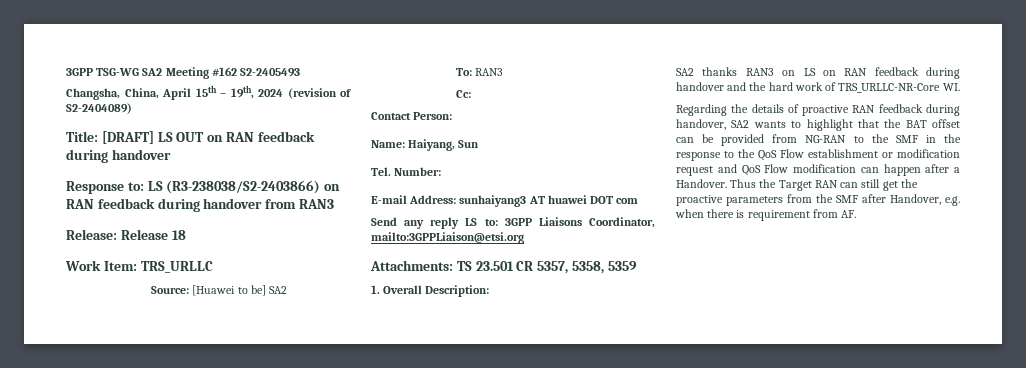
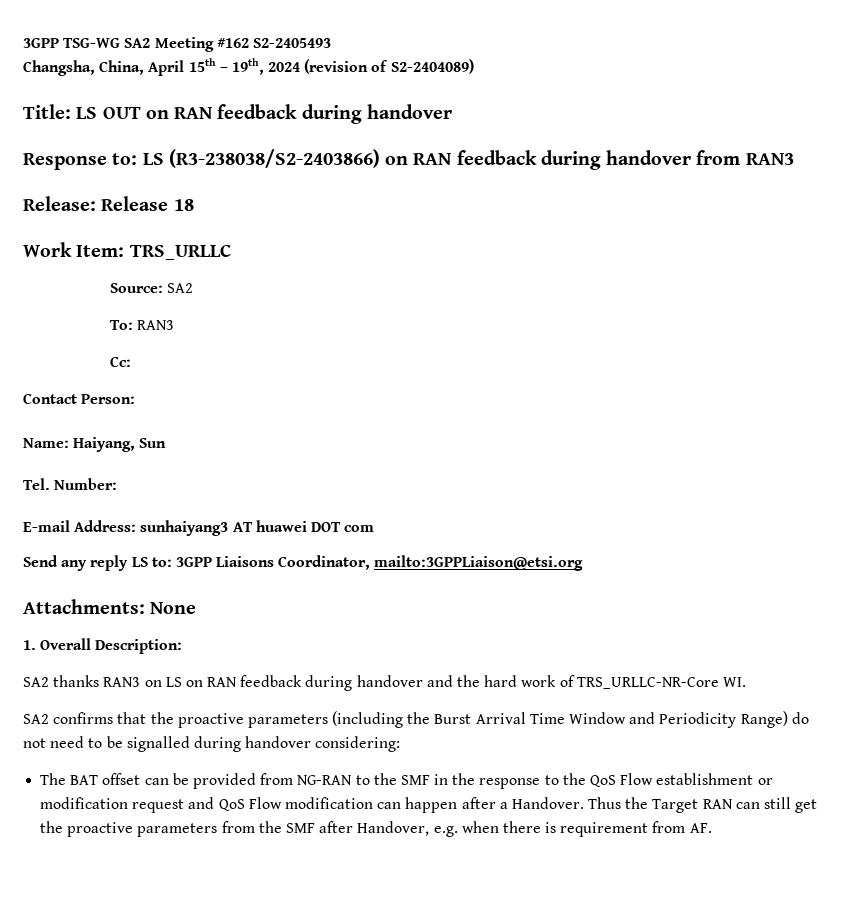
[101,131,154,144] [DRAFT] -> (71, 111) none
[192,285,266,296] [Huawei to be] -> (164, 288) none
[370,260,637,274] Attachments: TS 23.501 CR 5357, 5358, 5359 -> [23,599,197,614] Attachments: None
[676,104,960,116] [676,119,902,131] Regarding the details of proactive RAN feedback during handover, SA2 wants to highlight that the -> [23,711,809,728] [23,736,401,752] [40,773,67,785] SA2 confirms that the proactive parameters (including the Burst Arrival Time Window and Periodicity Range) do not need to be signalled during handover considering: // The

